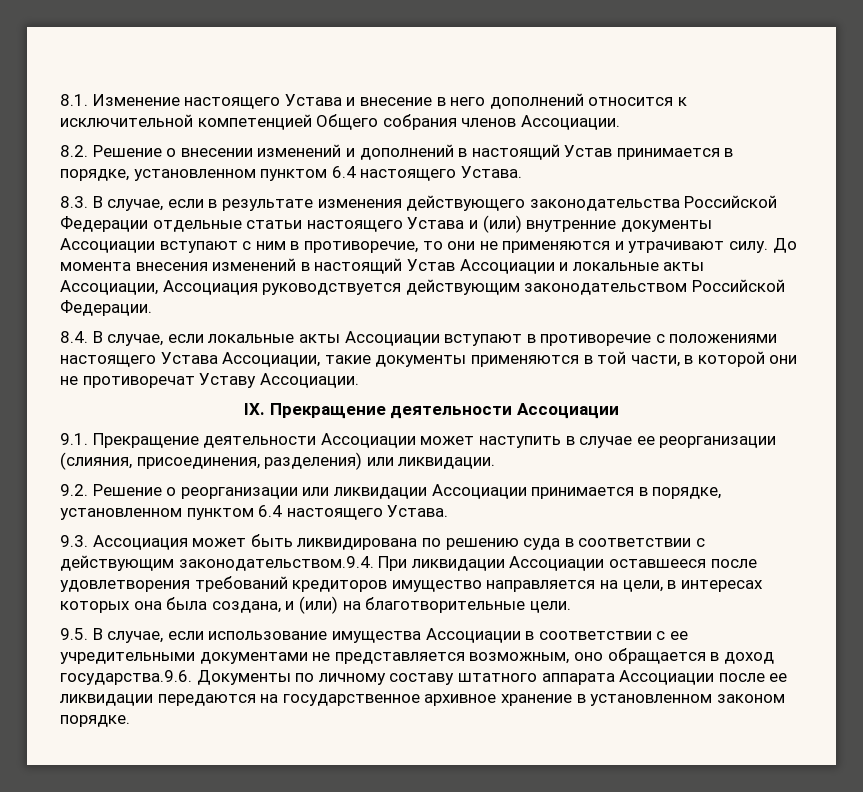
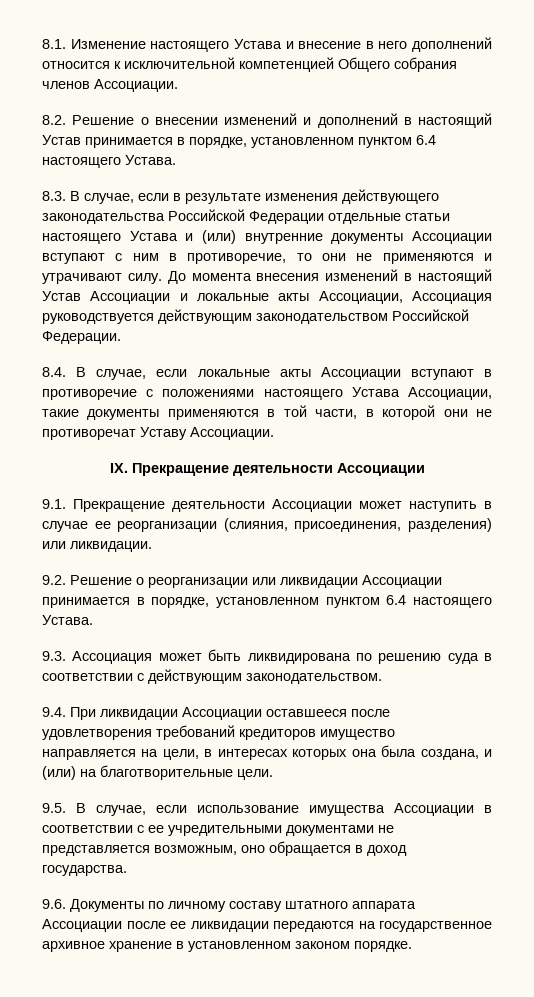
[178,556,374,571] законодательством.9.4. -> [246,673,382,684] [42,707,66,717] законодательством. // 9.4.
[60,670,192,685] государства.9.6. -> [42,865,127,876] [42,899,66,909] государства. // 9.6.

